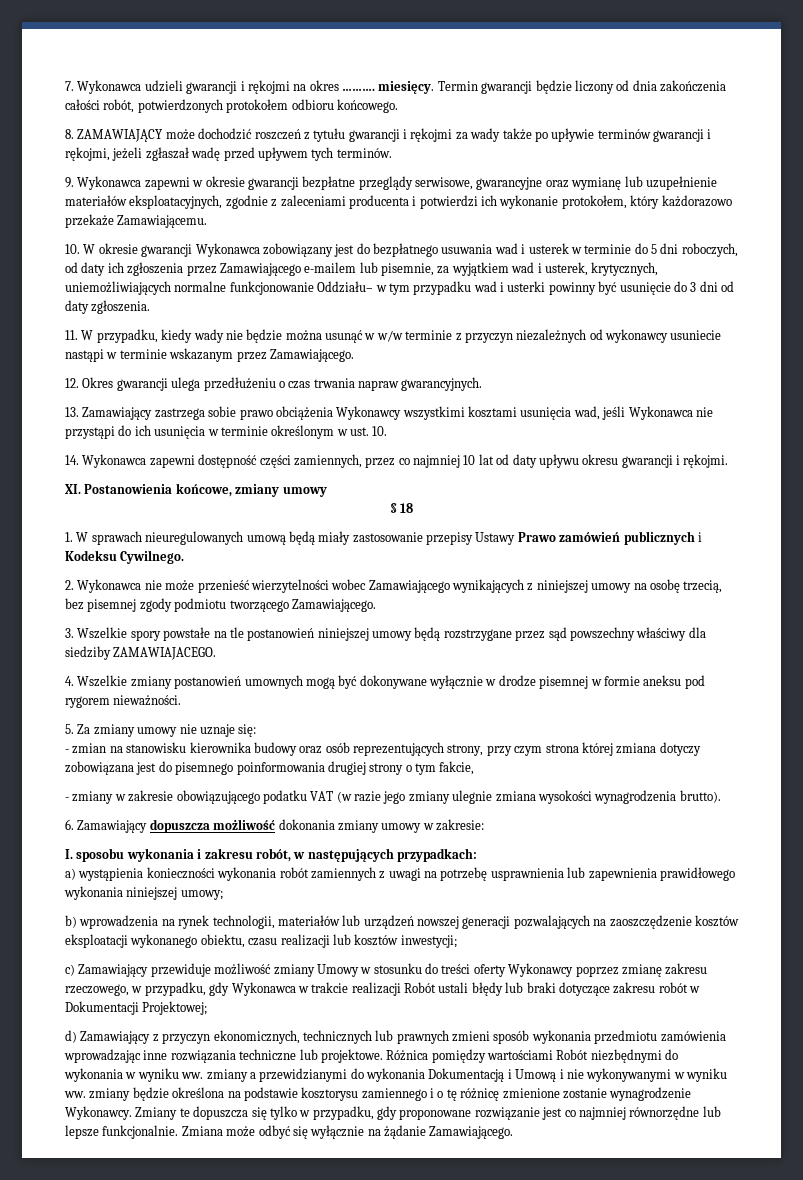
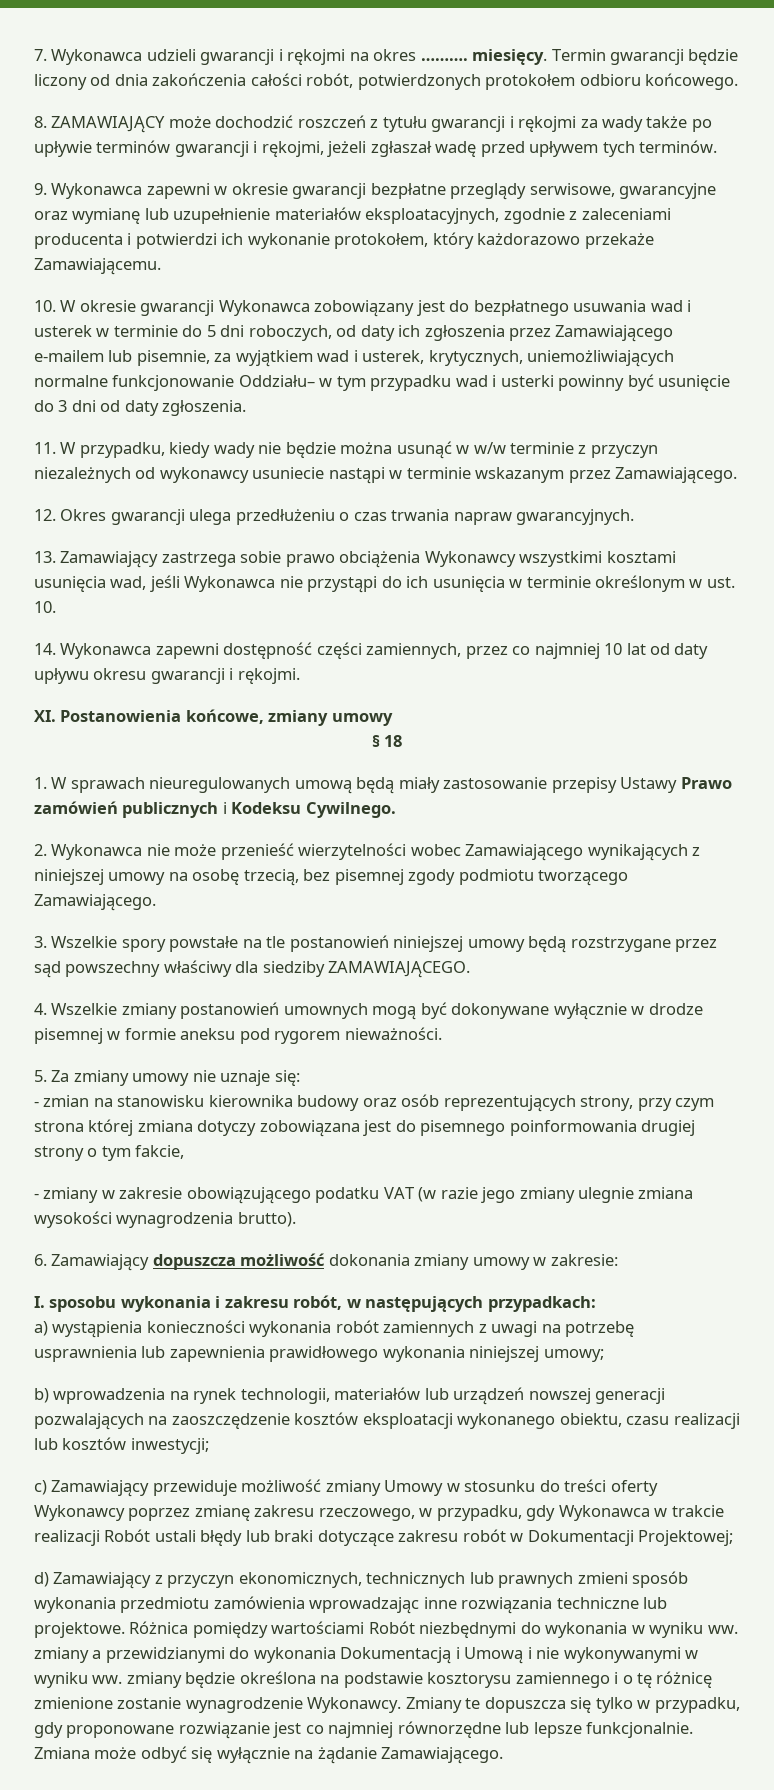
[113,647,217,660] ZAMAWIAJACEGO. -> [328,961,471,978] ZAMAWIAJĄCEGO.

